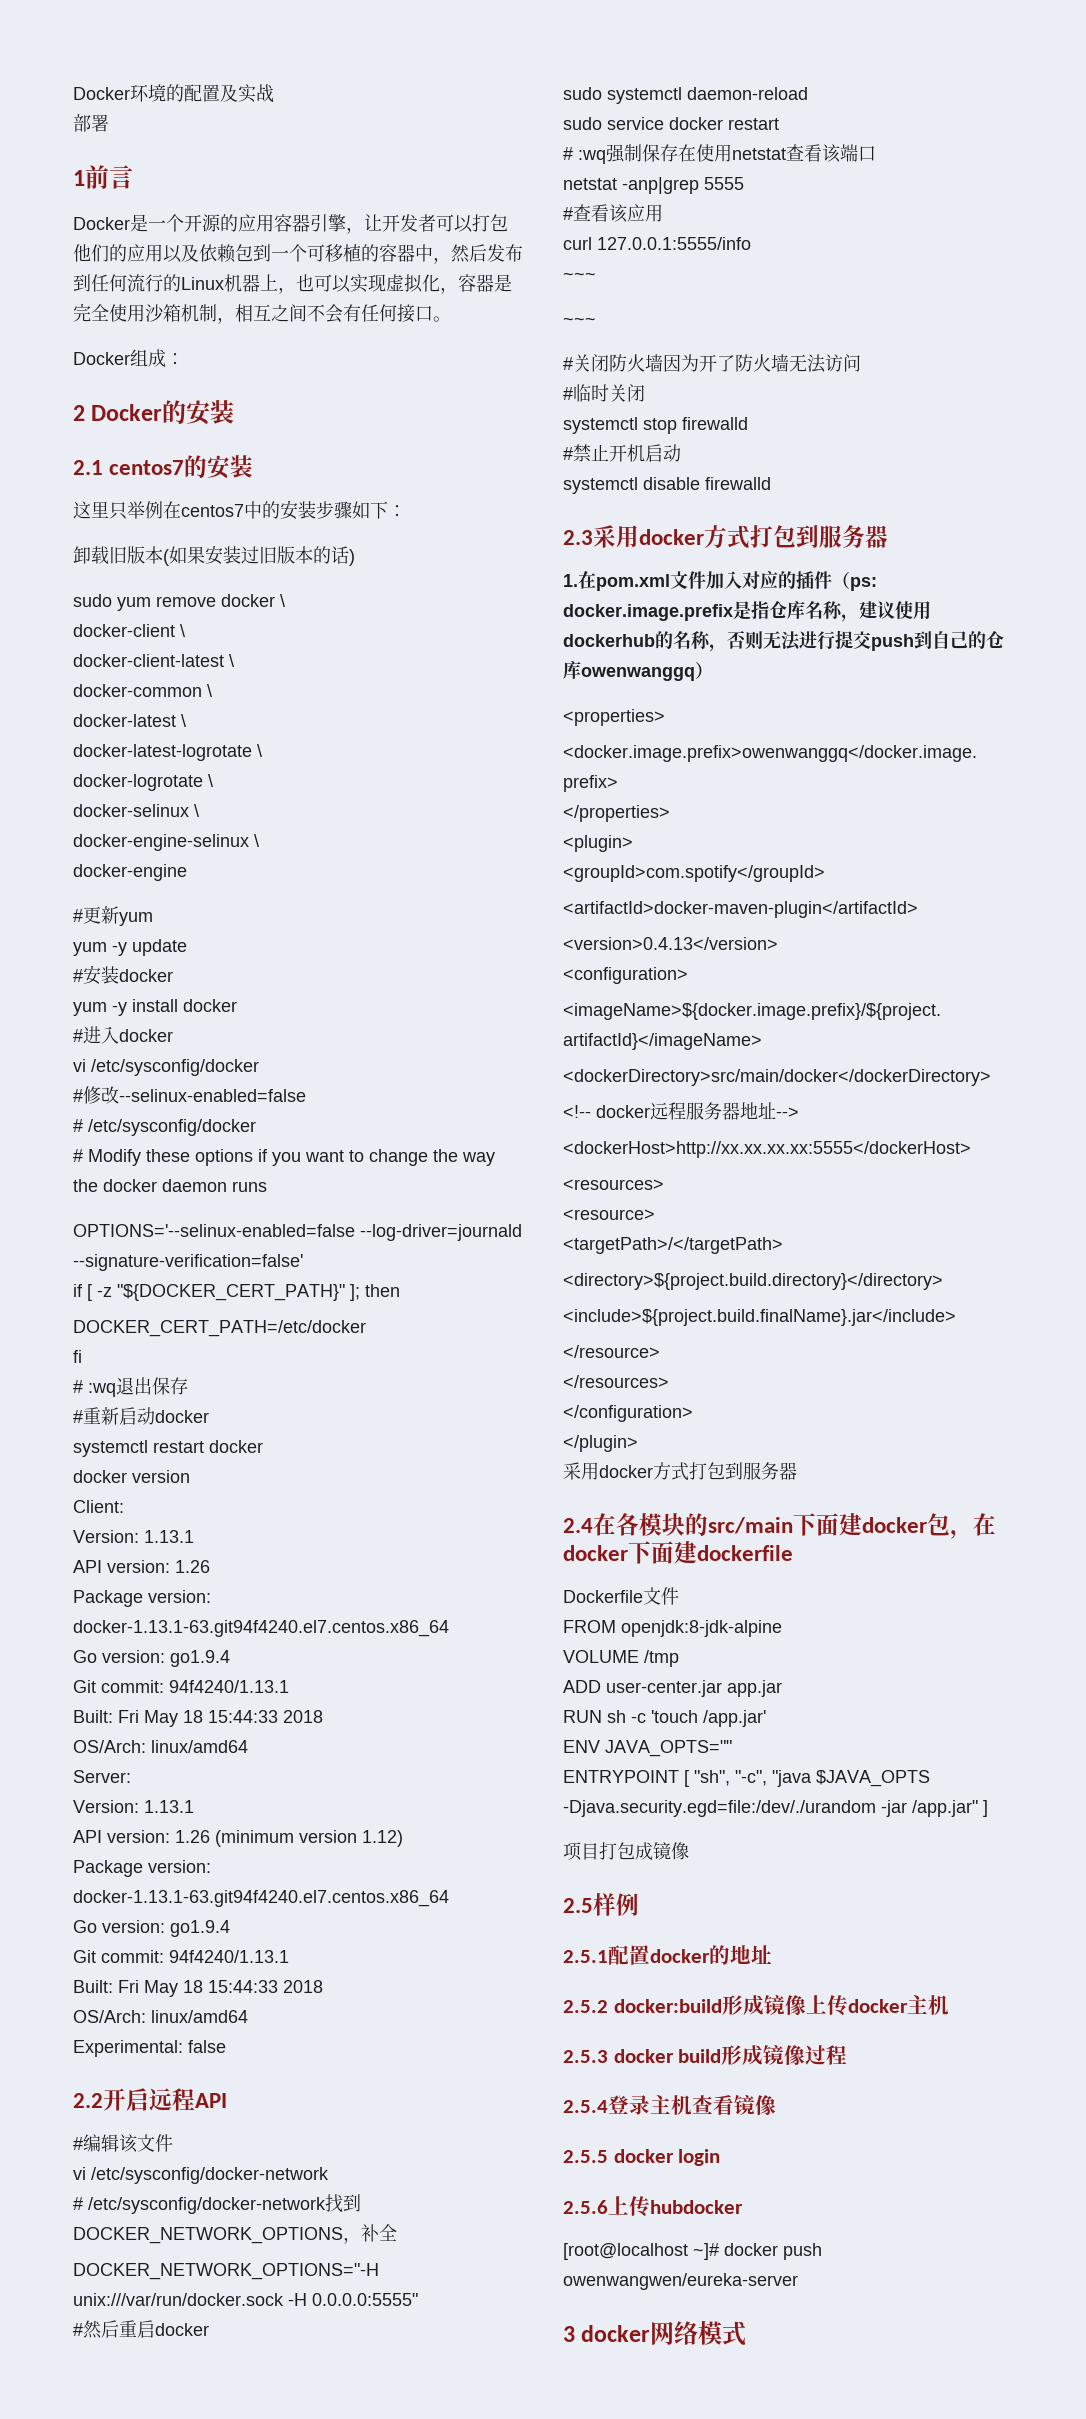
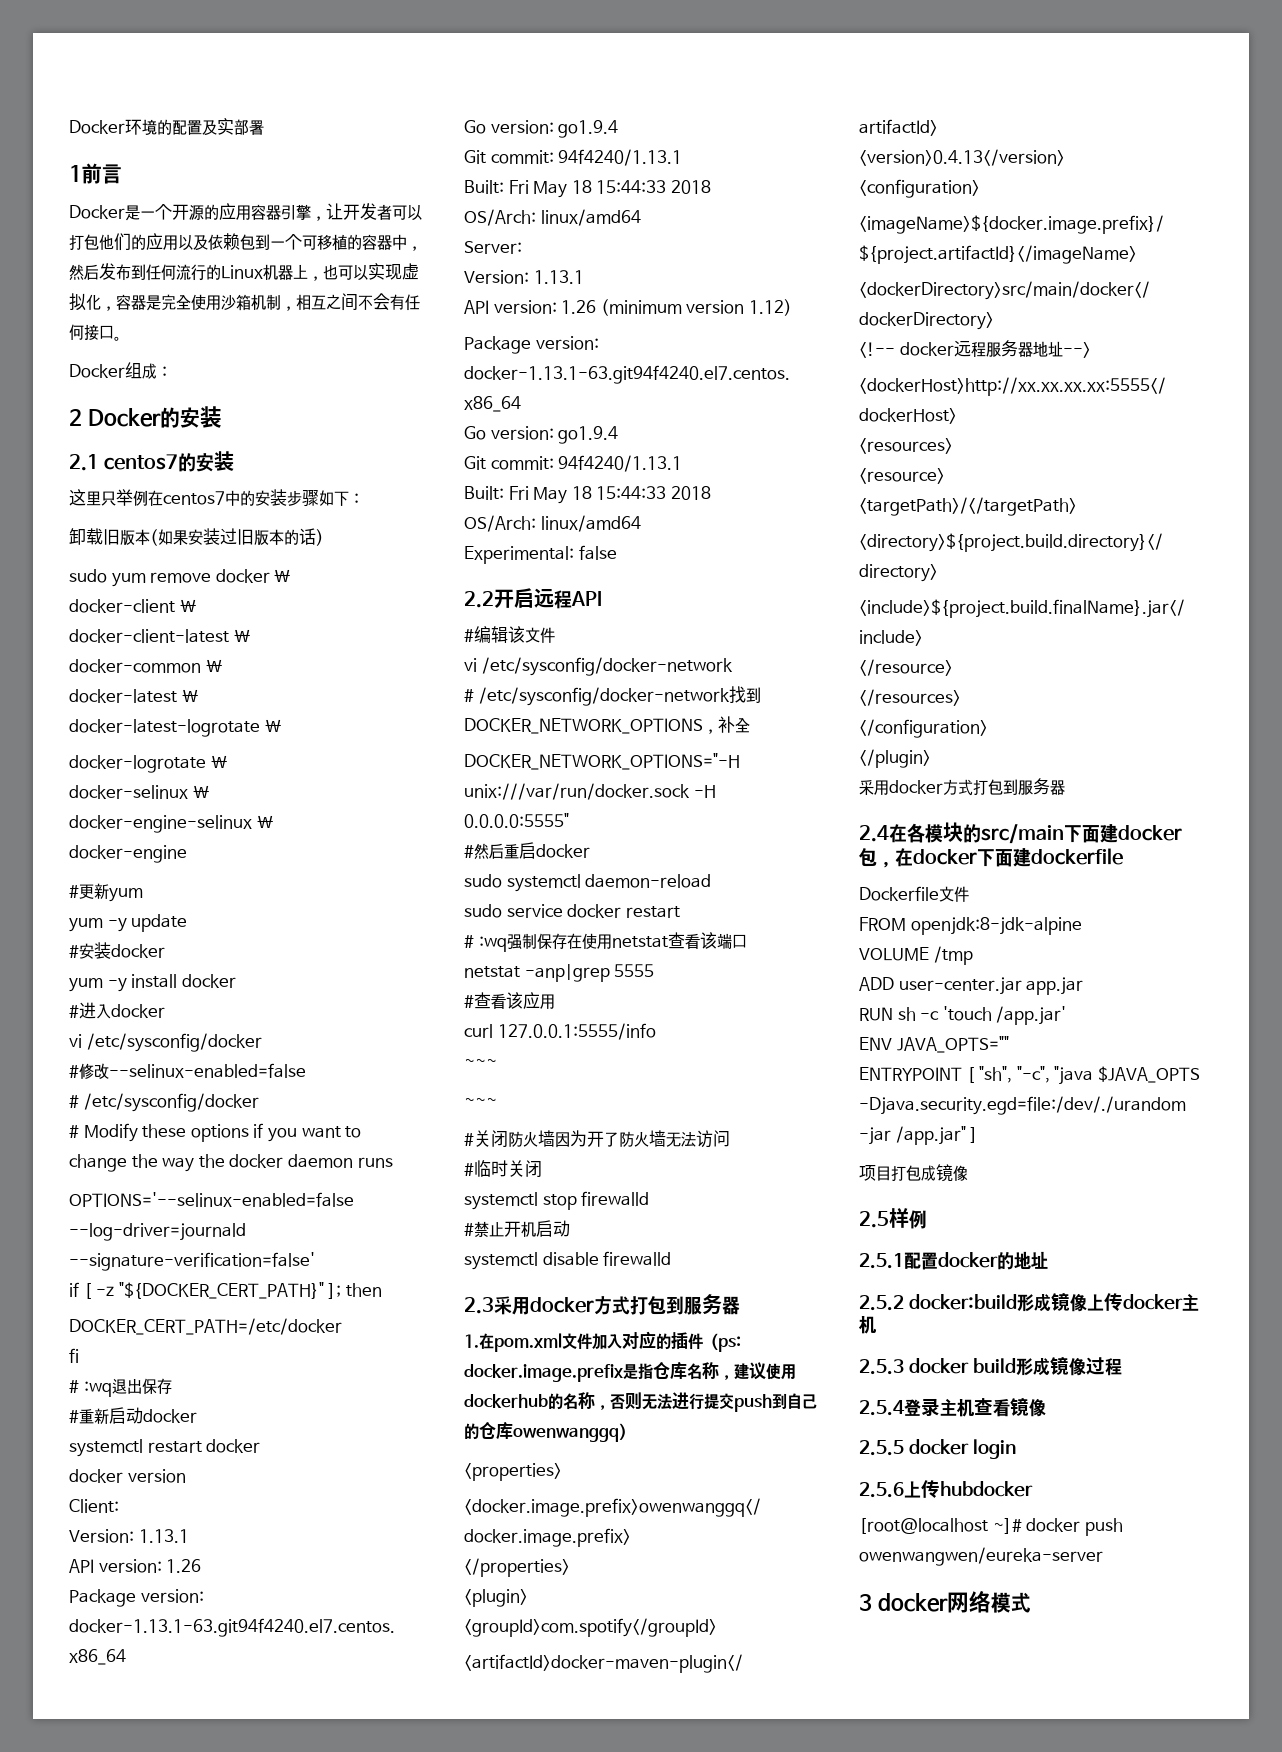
[256,84,274,103] 战 // -> (234, 126) none

